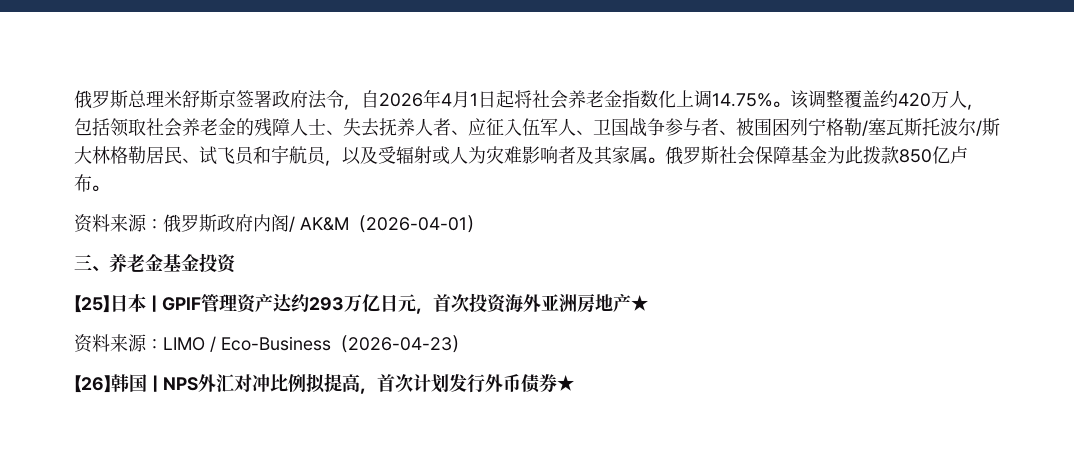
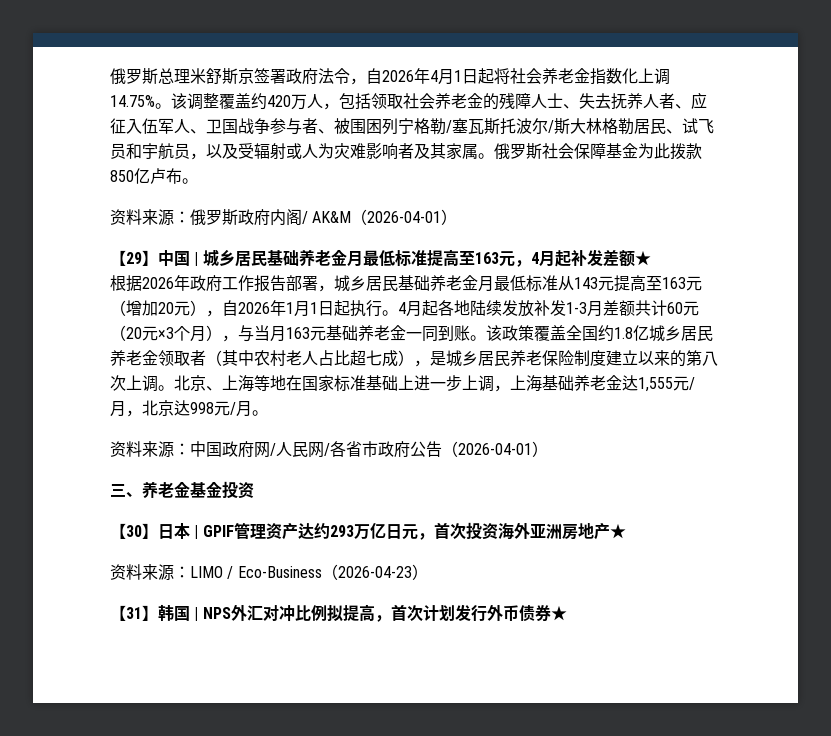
(484, 224) none -> [110,249,651,267] [110,275,702,292] [110,300,699,317] [110,325,713,342] [110,350,718,367] [110,375,695,392] [110,400,268,417] [110,441,548,458] // 【29】中国 | 城乡居民基础养老金月最低标准提高至163元，4月起补发差额★ // 根据2026年政府工作报告部署，城乡居民基础养老金月最低标准从143元提高至163元（增加20元），自2026年1月1日起执行。4月起各地陆续发放补发1-3月差额共计60元（20元×3个月），与当月163元基础养老金一同到账。该政策覆盖全国约1.8亿城乡居民养老金领取者（其中农村老人占比超七成），是城乡居民养老保险制度建立以来的第八次上调。北京、上海等地在国家标准基础上进一步上调，上海基础养老金达1,555元/月，北京达998元/月。 // 资料来源：中国政府网/人民网/各省市政府公告（2026-04-01）
[81,297,103,311] 25 -> [126,525,142,537] 30
[81,377,104,391] 26 -> [126,607,142,619] 31

